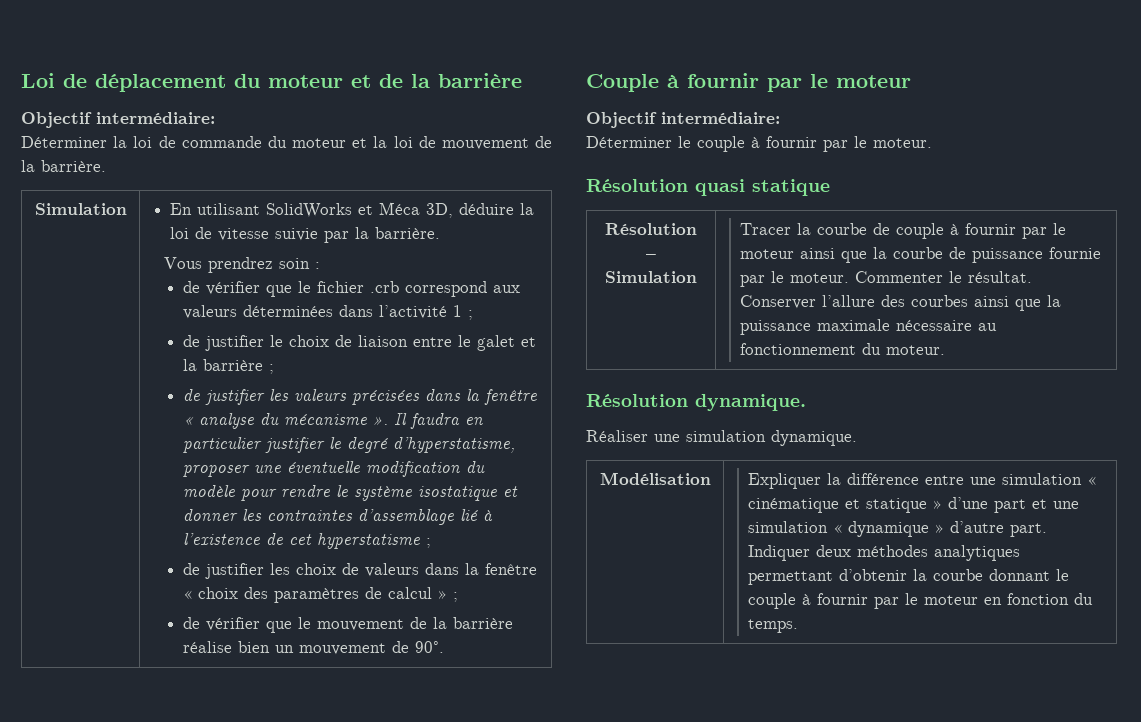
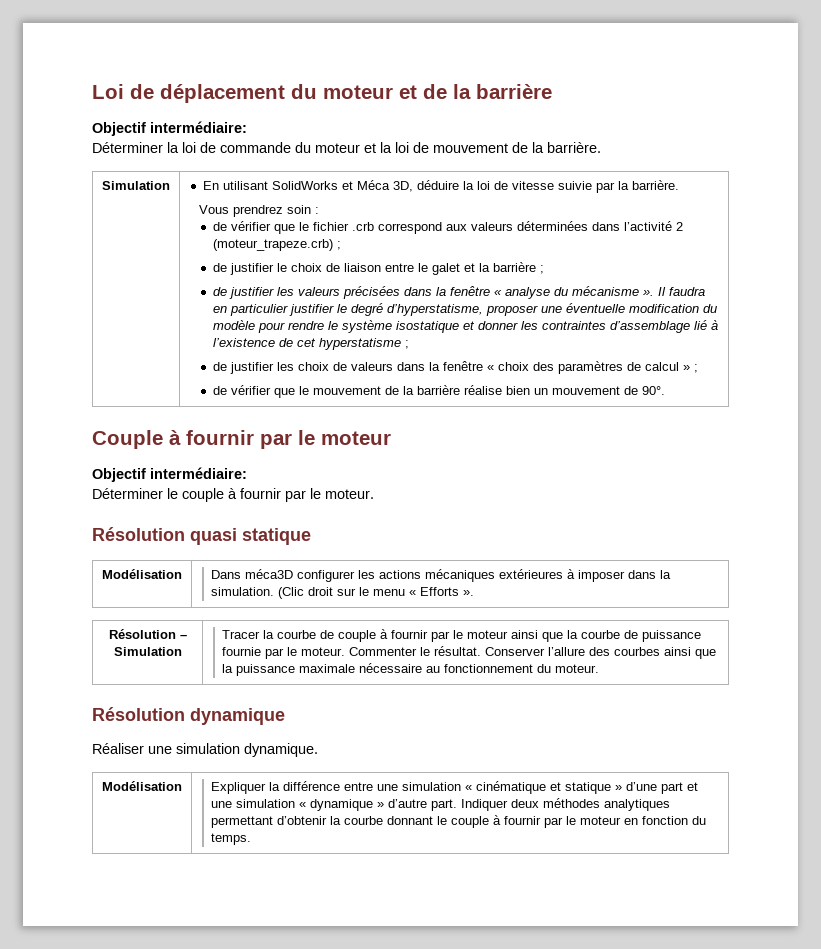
[452,305,462,317] 1 -> [676,222,684,231] [213,239,334,251] 2 (moteur_trapeze.crb)
(830, 187) none -> [102,569,182,579] [210,569,671,582] [210,587,474,599] // Modélisation | Dans méca3D configurer les actions mécaniques extérieures à imposer dans la simulation. (Clic droit sur le menu « Efforts ».
[695,394,806,411] dynamique. -> [190,708,285,725] dynamique

